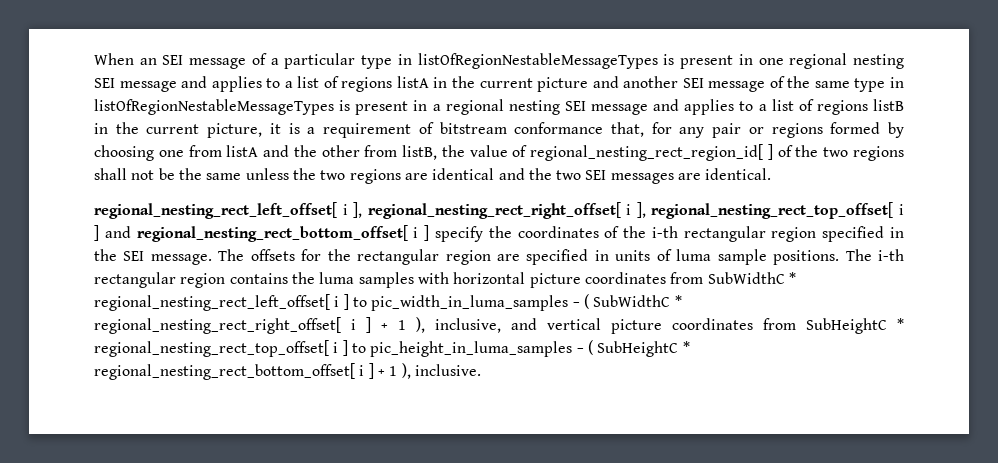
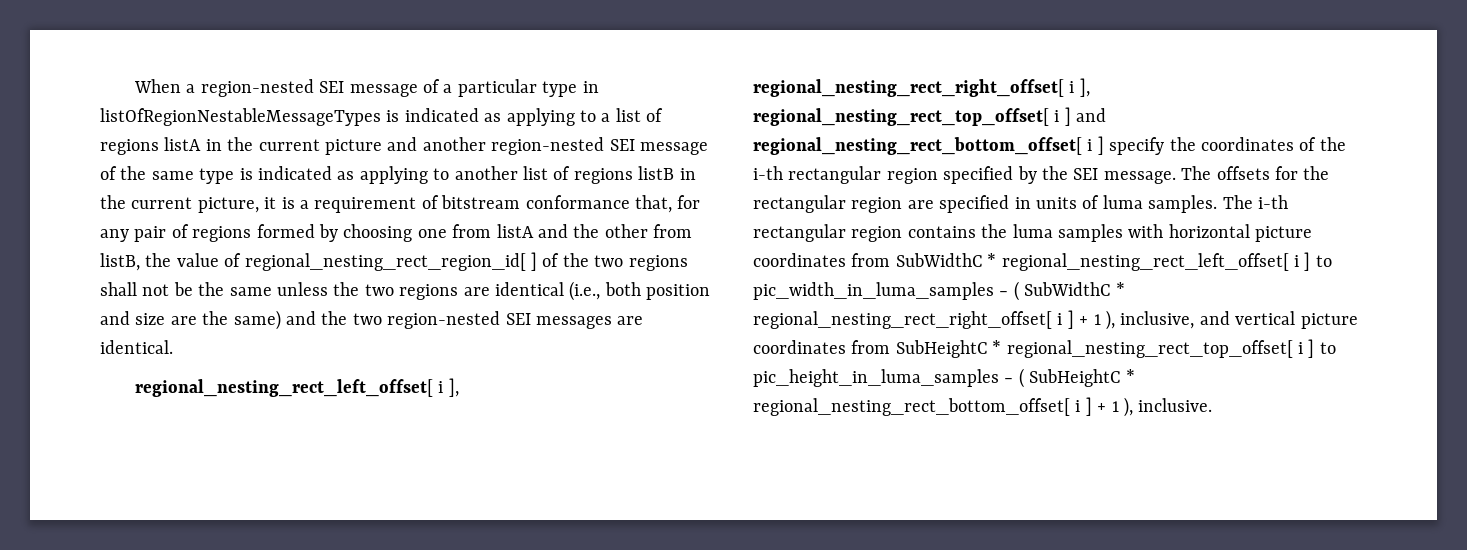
[139,58,157,65] an -> [186,79,314,97] a region-nested
[680,53,905,69] [94,76,262,92] present in one regional nesting SEI message and applies -> [404,108,575,126] indicated as applying
(679, 82) none -> [491,137,605,155] region-nested
[889,77,904,88] [94,99,767,115] in listOfRegionNestableMessageTypes is present in a regional nesting SEI message and applies to a -> [239,166,518,184] is indicated as applying to another
[748,127,764,134] or -> [171,224,189,238] of
(495, 174) none -> [569,281,711,301] [100,310,281,330] (i.e., both position and size are the same)
(582, 175) none -> [387,311,501,329] region-nested
[890,227,905,238] in -> [1017,166,1037,184] by
[717,249,840,265] sample positions. -> [1148,195,1218,213] samples.

